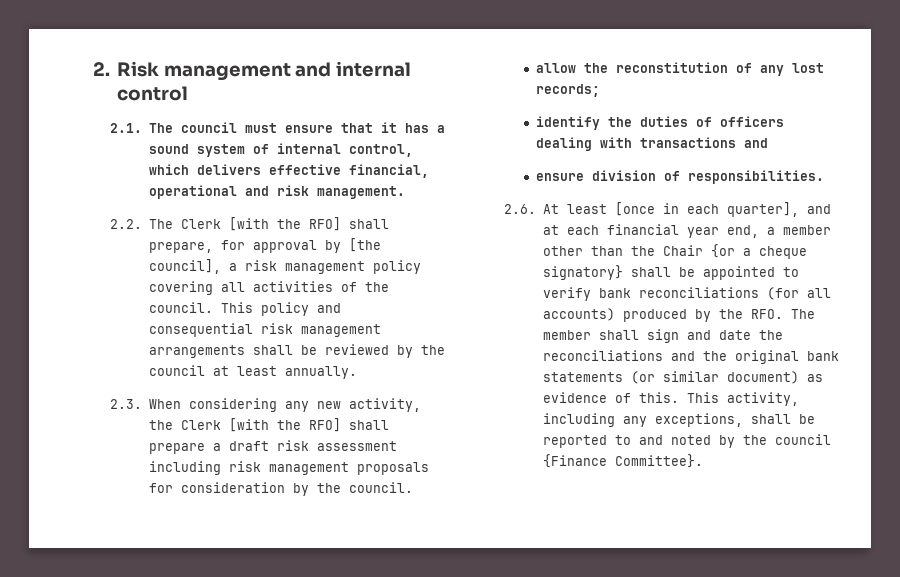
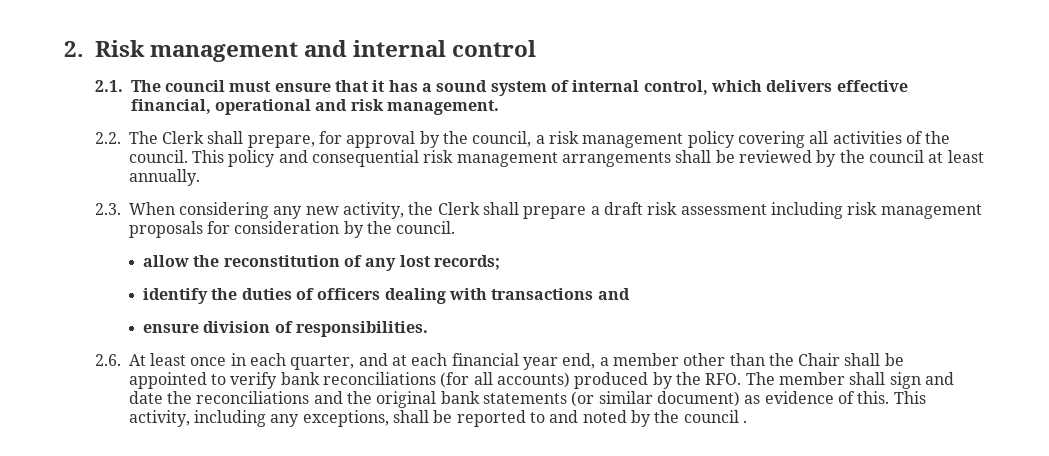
[228,217,341,231] [with the RFO] -> (205, 137) none
[348,238,381,252] [148,259,221,274] [the council], -> [442,131,532,147] the council,
[228,418,341,432] [with the RFO] -> (480, 208) none
[614,202,655,216] [once -> [190,357,227,366] once
[726,202,799,217] quarter], -> [290,355,355,370] quarter,
[710,244,807,259] [542,265,623,280] {or a cheque signatory} -> (841, 359) none
[542,454,703,468] {Finance Committee}. -> [742,420,747,423] .

